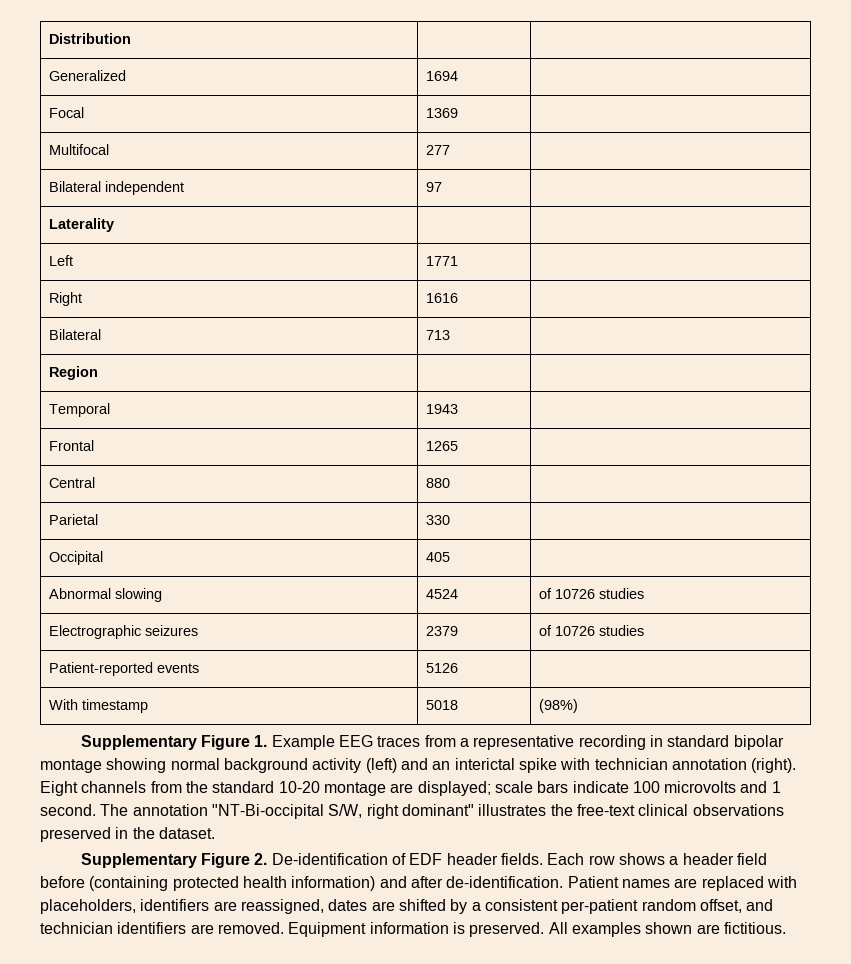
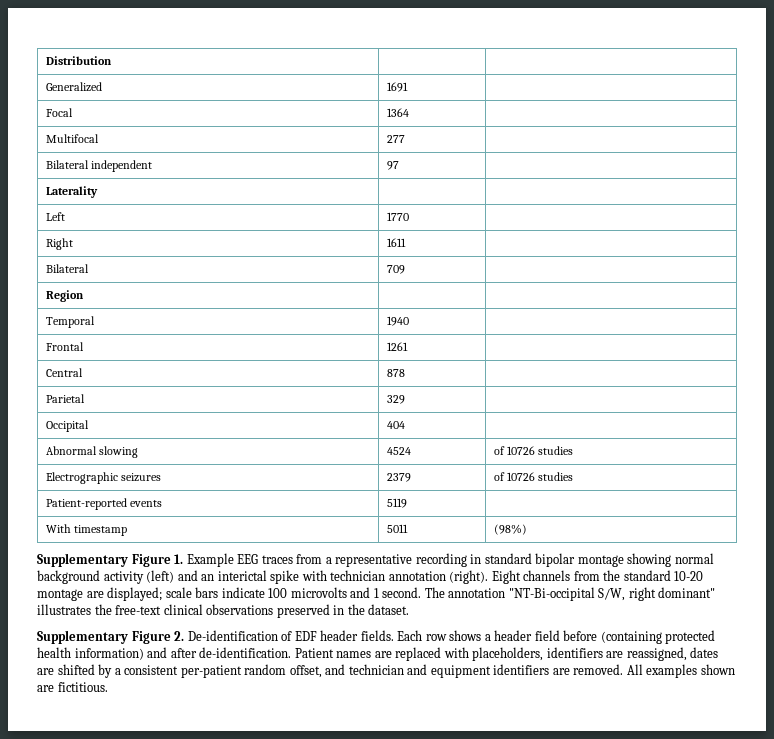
[425,71,458,81] 1694 -> [386,82,408,92] 1691
[425,108,458,118] 1369 -> [386,108,409,117] 1364
[425,256,458,266] 1771 -> [386,212,409,221] 1770
[425,293,458,303] 1616 -> [386,238,406,247] 1611
[425,330,450,340] 713 -> [386,265,405,274] 709
[425,404,458,414] 1943 -> [386,316,409,326] 1940
[425,441,458,451] 1265 -> [386,342,408,351] 1261
[425,478,450,488] 880 -> [386,369,405,377] 878
[425,515,450,525] 330 -> [386,395,405,404] 329
[425,552,450,562] 405 -> [386,421,405,429] 404
[425,663,458,673] 5126 -> [386,498,407,508] 5119
[425,700,458,710] 5018 -> [386,524,408,533] 5011
(113, 928) none -> [407,664,491,678] and equipment
[288,922,545,937] Equipment information is preserved. -> (624, 669) none

